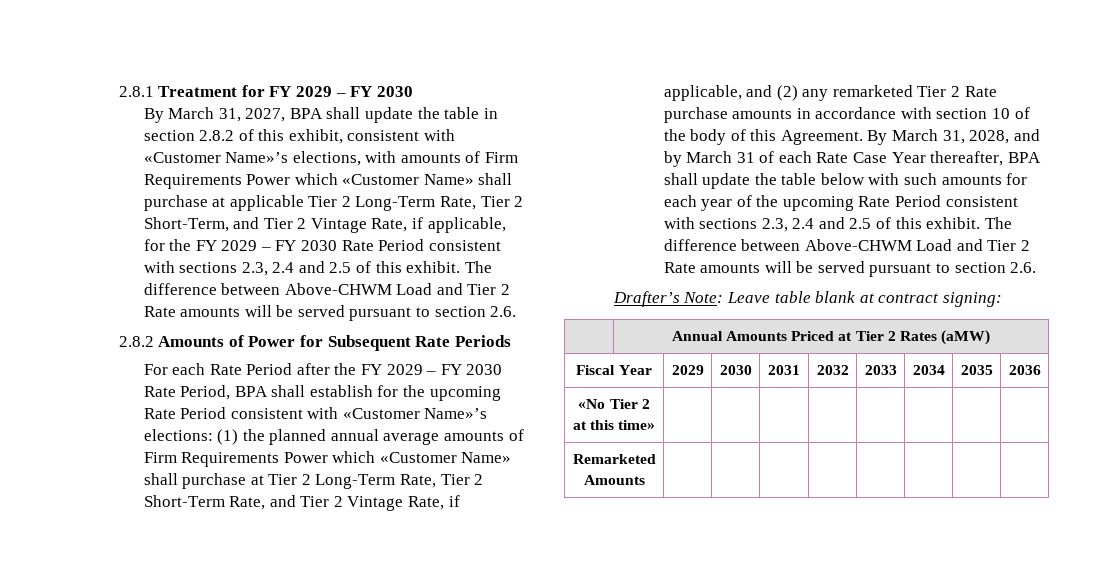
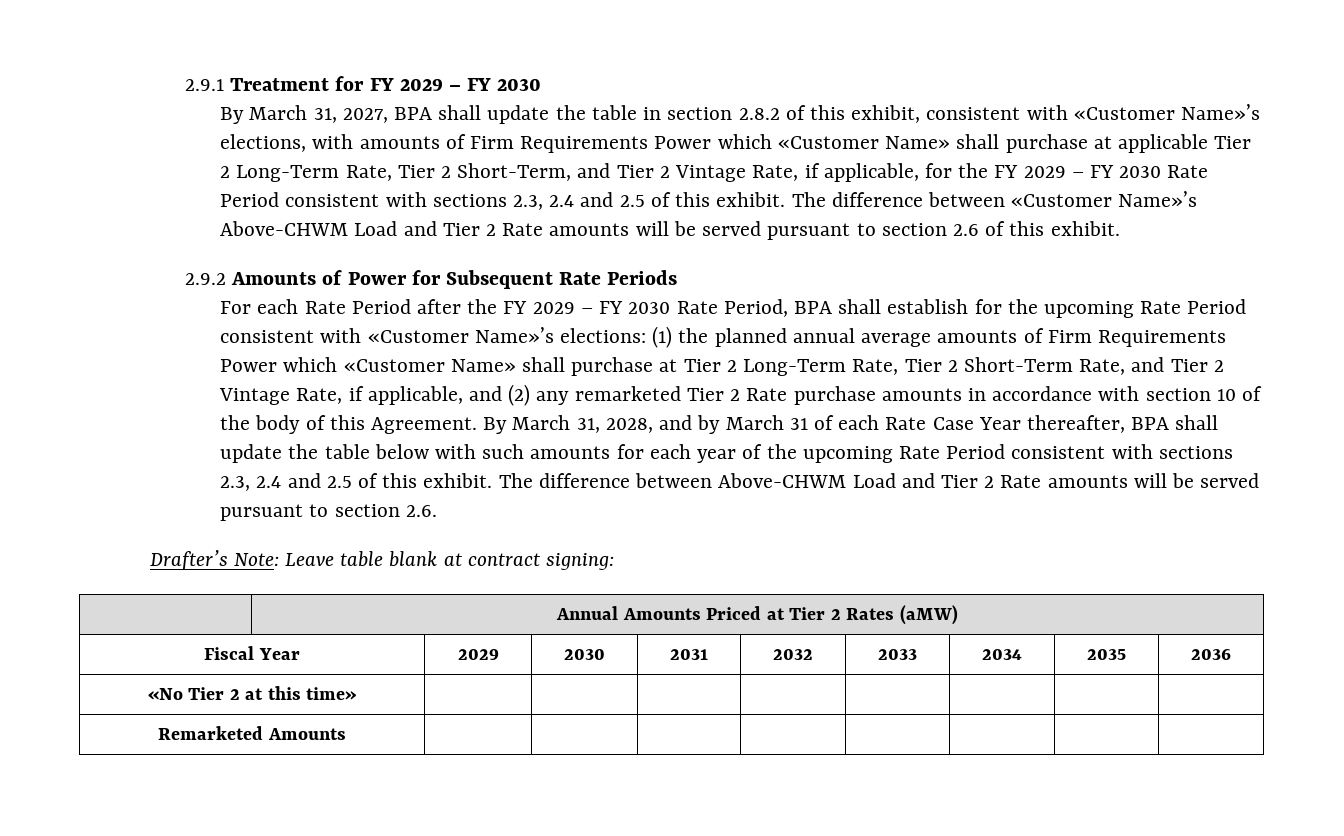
[118,86,154,97] 2.8.1 -> [184,79,224,91] 2.9.1
(281, 289) none -> [1011,191,1198,207] «Customer Name»’s
[490,306,517,317] [118,336,154,347] 2.6. // 2.8.2 -> [952,221,1120,236] [184,273,226,285] 2.6 of this exhibit. // 2.9.2

